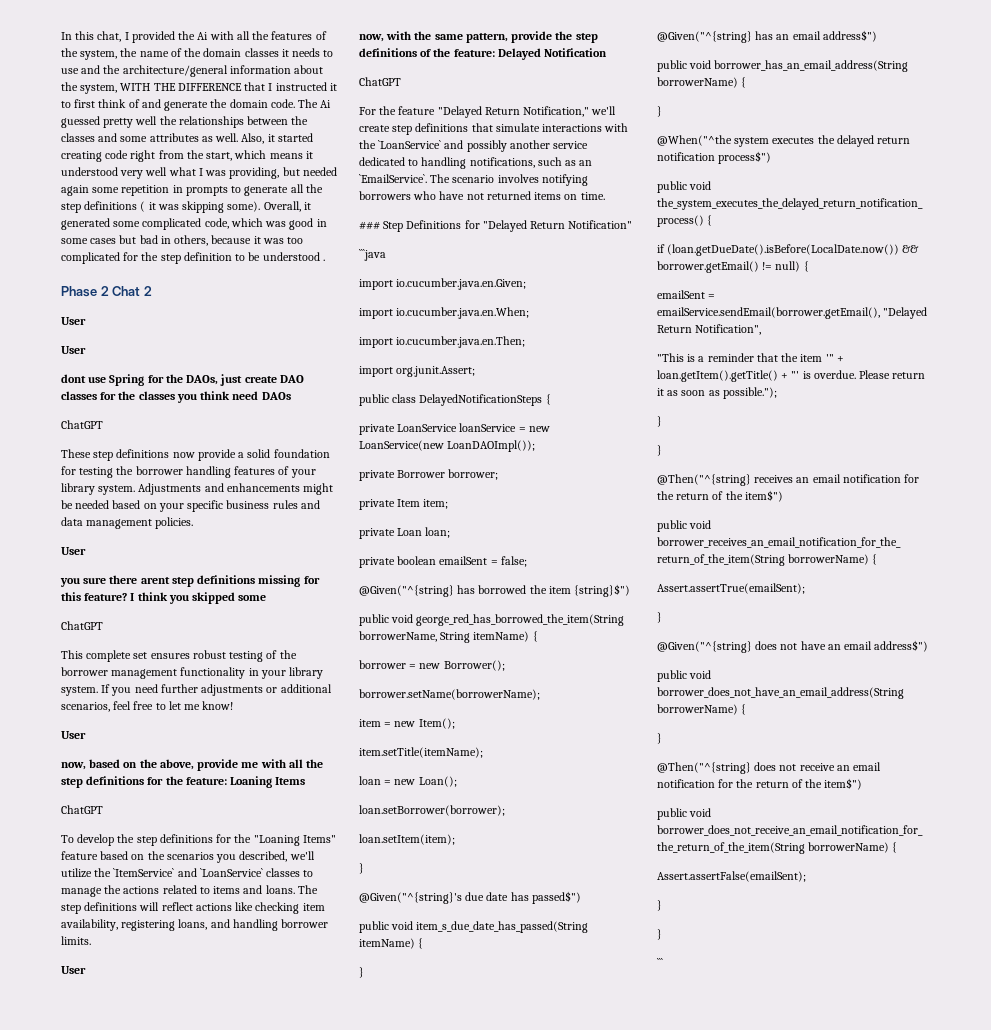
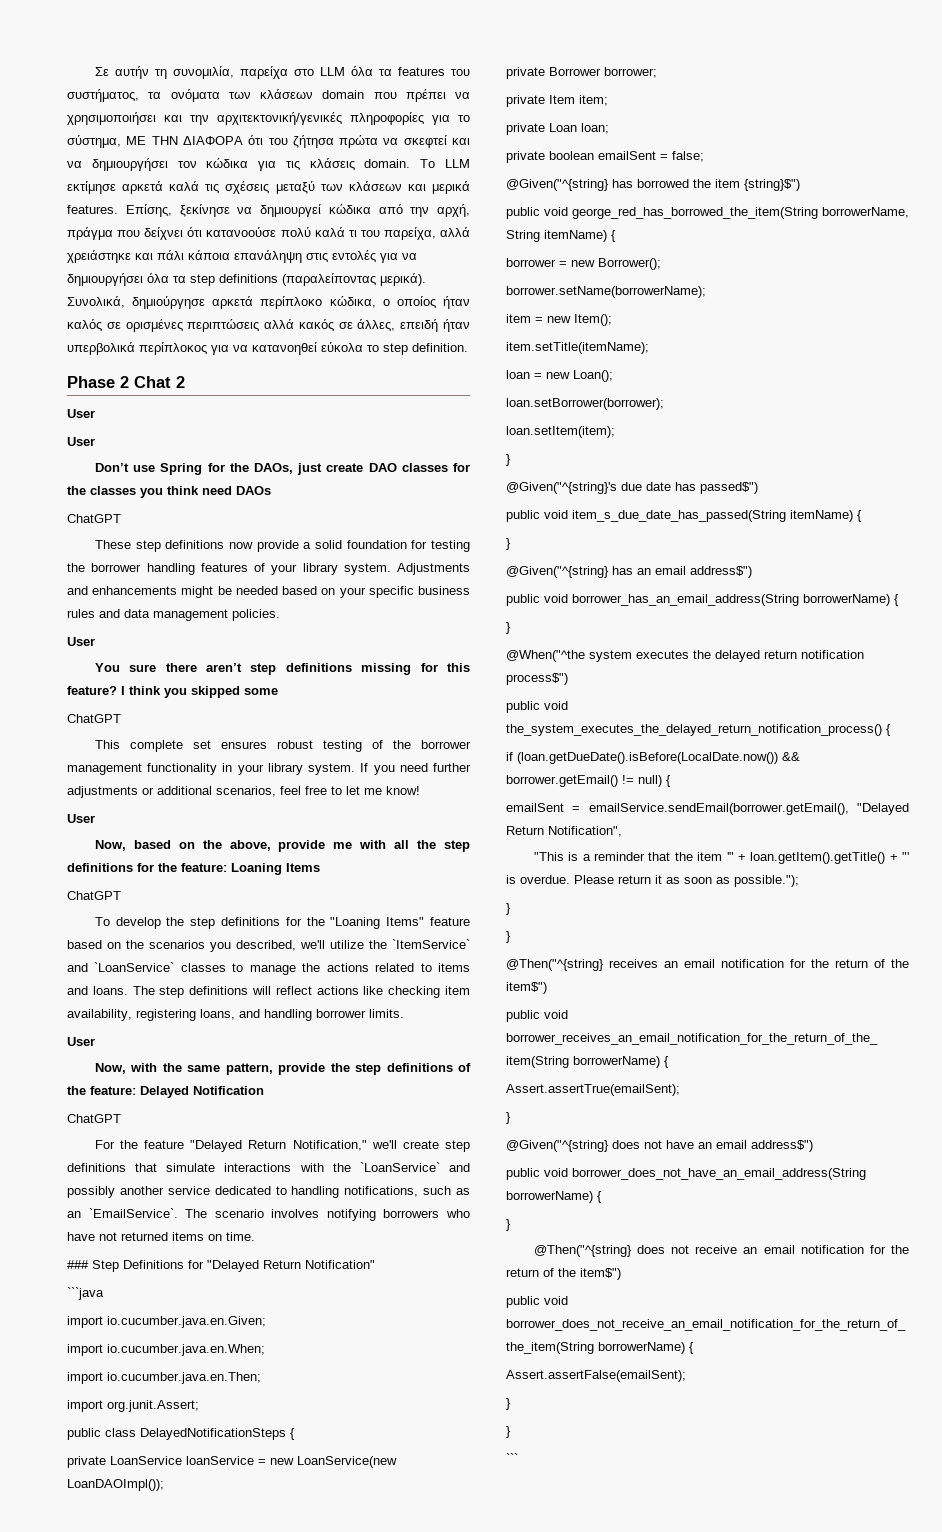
[61,31,327,43] [61,48,334,60] [61,65,324,77] [61,82,337,94] [61,99,332,111] [61,116,309,128] [61,133,313,144] [61,150,313,162] [61,167,337,179] [61,184,323,196] [61,201,311,213] [61,218,327,230] [61,235,304,246] [61,252,325,264] In this chat, I provided the Ai with all the features of the system, the name of the domain classes it needs to use and the architecture/general information about the system, WITH THE DIFFERENCE that I instructed it to first think of and generate the domain code. The Ai guessed pretty well the relationships between the classes and some attributes as well. Also, it started creating code right from the start, which means it understood very well what I was providing, but needed again some repetition in prompts to generate all the step definitions ( it was skipping some). Overall, it generated some complicated code, which was good in some cases but bad in others, because it was too complicated for the step definition to be understood . -> [94,66,471,79] [67,89,470,102] [67,112,470,125] [67,135,471,148] [67,158,470,171] [67,181,470,194] [67,204,470,217] [67,227,471,240] [67,250,417,263] [67,273,426,286] [67,296,471,309] [67,319,470,332] [67,342,468,355] Σε αυτήν τη συνομιλία, παρείχα στο LLM όλα τα features του συστήματος, τα ονόματα των κλάσεων domain που πρέπει να χρησιμοποιήσει και την αρχιτεκτονική/γενικές πληροφορίες για το σύστημα, ΜΕ ΤΗΝ ΔΙΑΦΟΡΑ ότι του ζήτησα πρώτα να σκεφτεί και να δημιουργήσει τον κώδικα για τις κλάσεις domain. Το LLM εκτίμησε αρκετά καλά τις σχέσεις μεταξύ των κλάσεων και μερικά features. Επίσης, ξεκίνησε να δημιουργεί κώδικα από την αρχή, πράγμα που δείχνει ότι κατανοούσε πολύ καλά τι του παρείχα, αλλά χρειάστηκε και πάλι κάποια επανάληψη στις εντολές για να δημιουργήσει όλα τα step definitions (παραλείποντας μερικά). Συνολικά, δημιούργησε αρκετά περίπλοκο κώδικα, ο οποίος ήταν καλός σε ορισμένες περιπτώσεις αλλά κακός σε άλλες, επειδή ήταν υπερβολικά περίπλοκος για να κατανοηθεί εύκολα το step definition.
[61,374,86,383] dont -> [94,463,129,472] Don’t
[60,578,80,587] you -> [94,663,120,672] You
[140,577,170,584] arent -> [206,663,243,672] aren’t
[61,762,86,770] now, -> [94,840,126,851] Now,
[359,34,384,42] now, -> [94,1063,126,1074] Now,

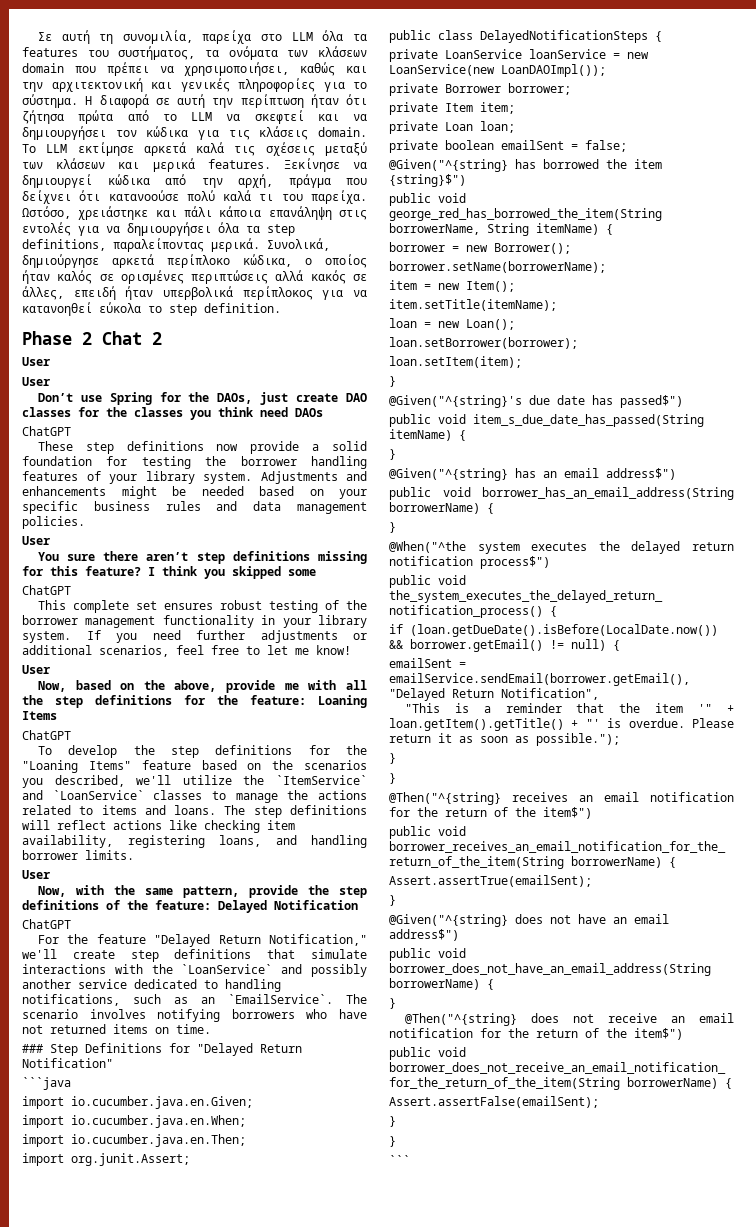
[114,66,149,79] αυτήν -> [61,30,90,44] αυτή
[67,112,470,125] [67,135,379,148] χρησιμοποιήσει και την αρχιτεκτονική/γενικές πληροφορίες για το σύστημα, ΜΕ ΤΗΝ ΔΙΑΦΟΡΑ ότι του ζήτησα πρώτα -> [184,62,367,76] [22,78,367,92] [22,94,367,108] [22,110,212,124] χρησιμοποιήσει, καθώς και την αρχιτεκτονική και γενικές πληροφορίες για το σύστημα. Η διαφορά σε αυτή την περίπτωση ήταν ότι ζήτησα πρώτα από το LLM
[125,204,230,217] Επίσης, ξεκίνησε -> [283,158,340,172] Ξεκίνησε
[383,227,471,240] παρείχα, αλλά -> [310,190,367,204] [22,206,71,219] παρείχα. Ωστόσο,
[219,273,426,286] definitions (παραλείποντας μερικά). -> [22,238,260,252] definitions, παραλείποντας μερικά.

